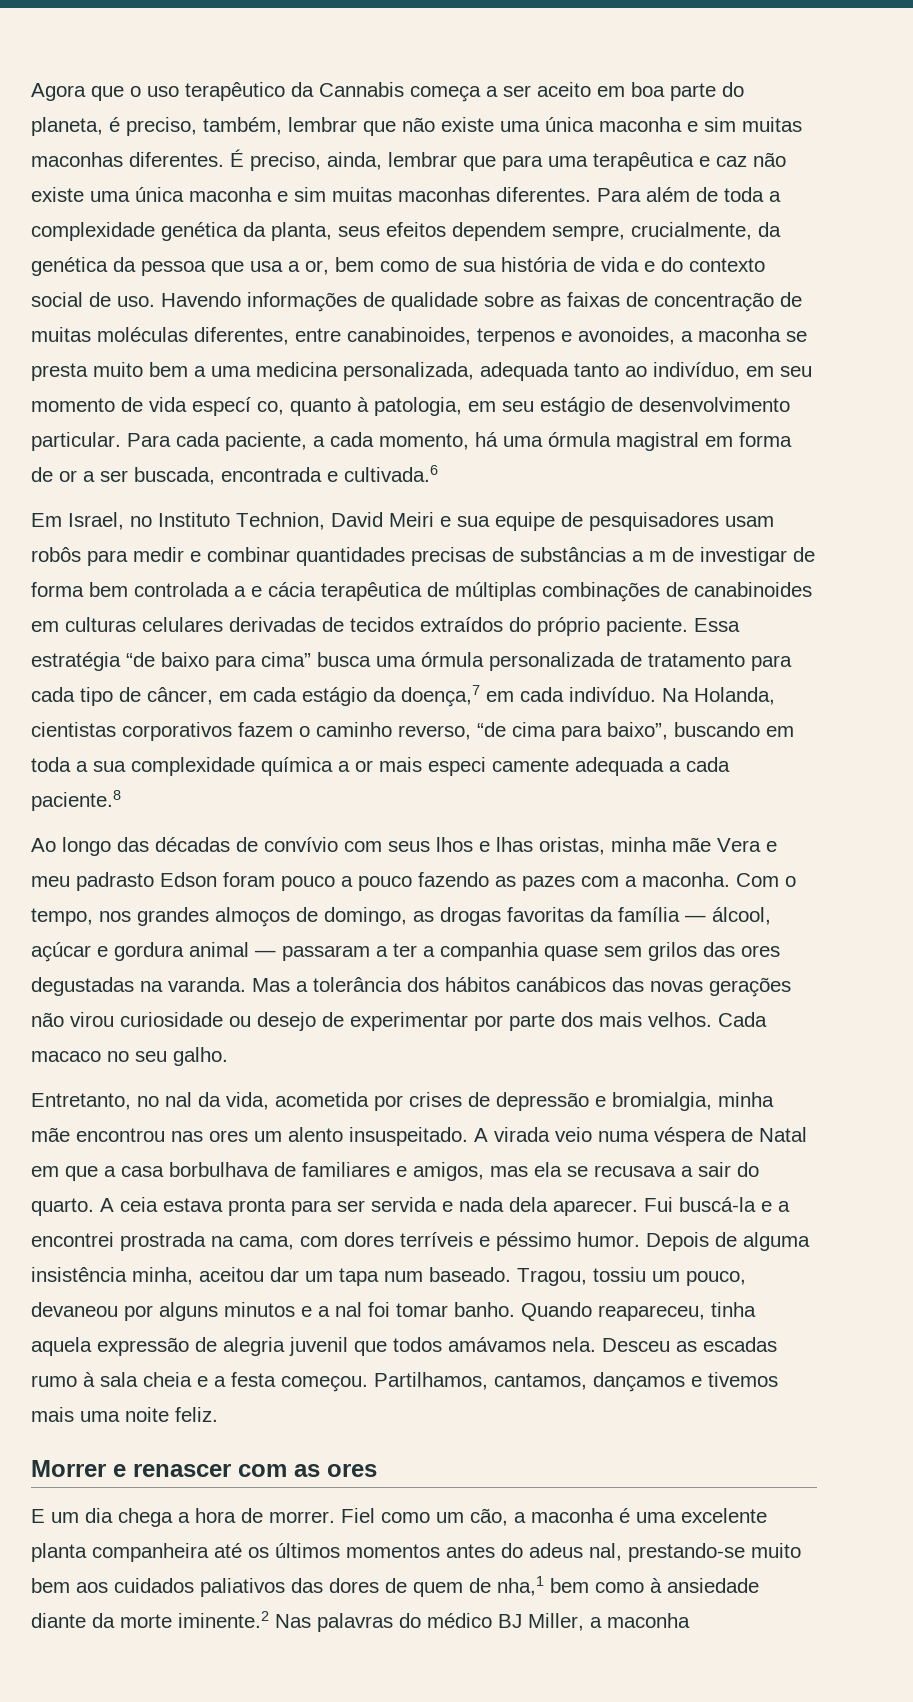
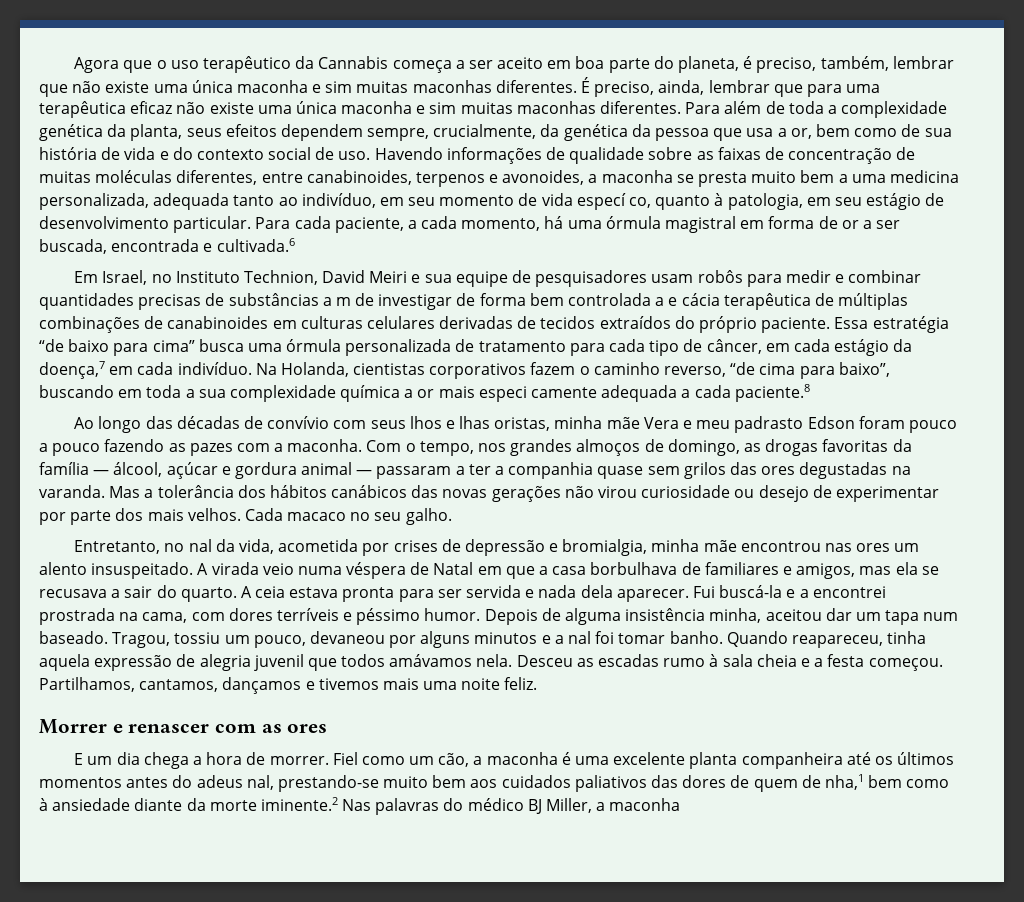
[699,156,747,167] e caz -> [130,101,173,114] eficaz

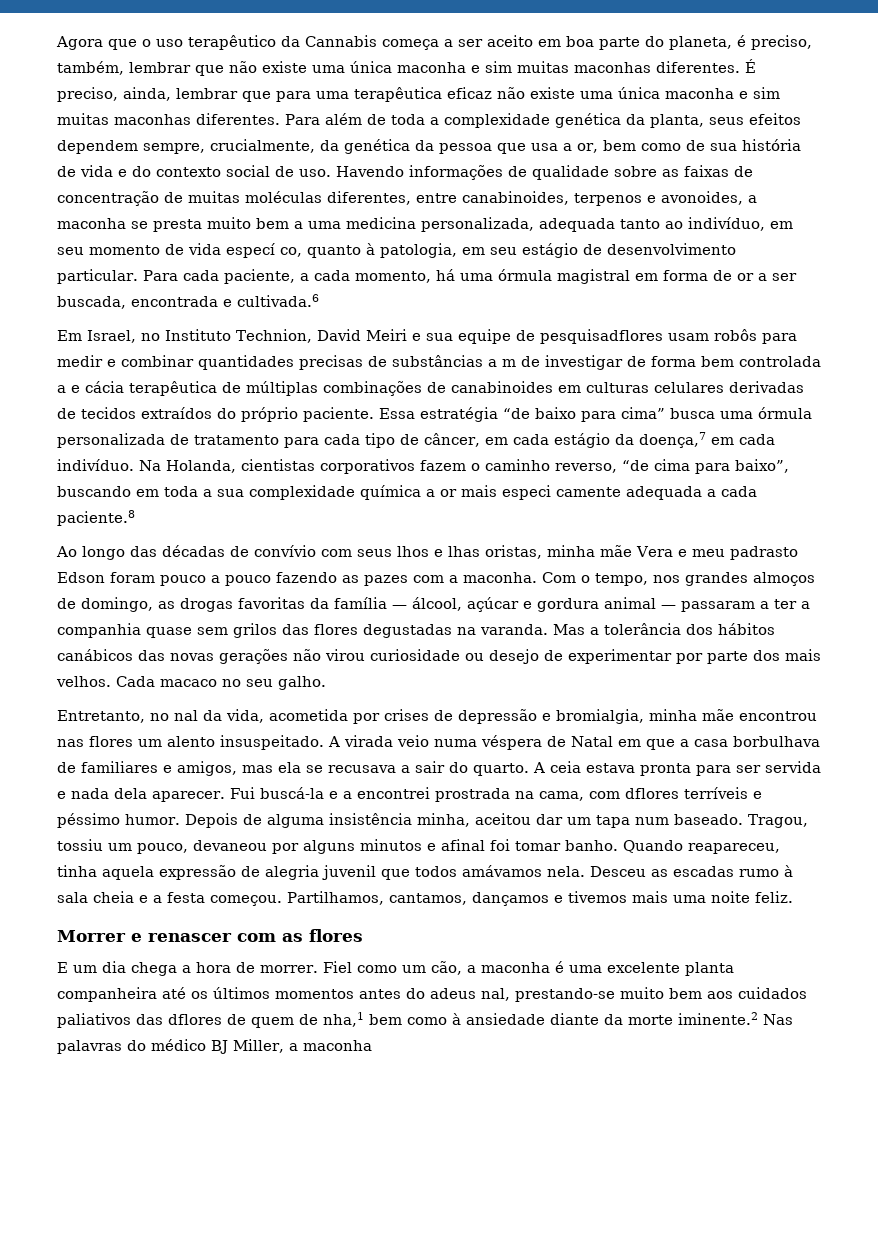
[535,270,648,287] pesquisadores -> [539,329,663,344] pesquisadflores
[761,466,796,475] ores -> [314,624,358,635] flores
[856,543,891,552] ores -> [89,736,133,747] flores
[228,608,273,621] dores -> [624,788,679,799] dflores
[554,631,592,644] a nal -> [441,839,485,851] afinal
[287,724,328,733] ores -> [309,929,363,942] flores
[682,775,727,788] dores -> [168,1014,222,1025] dflores

